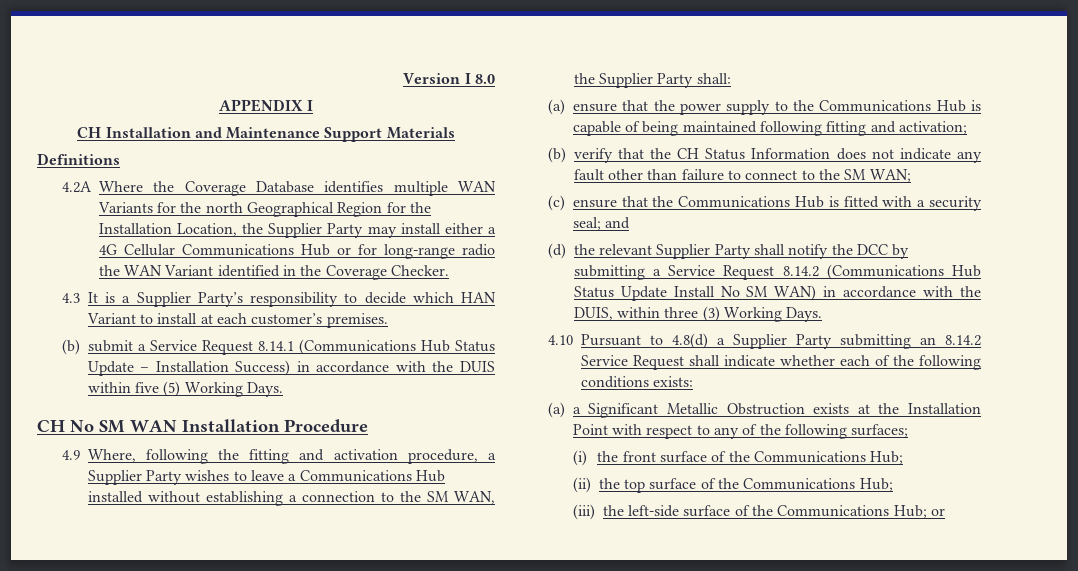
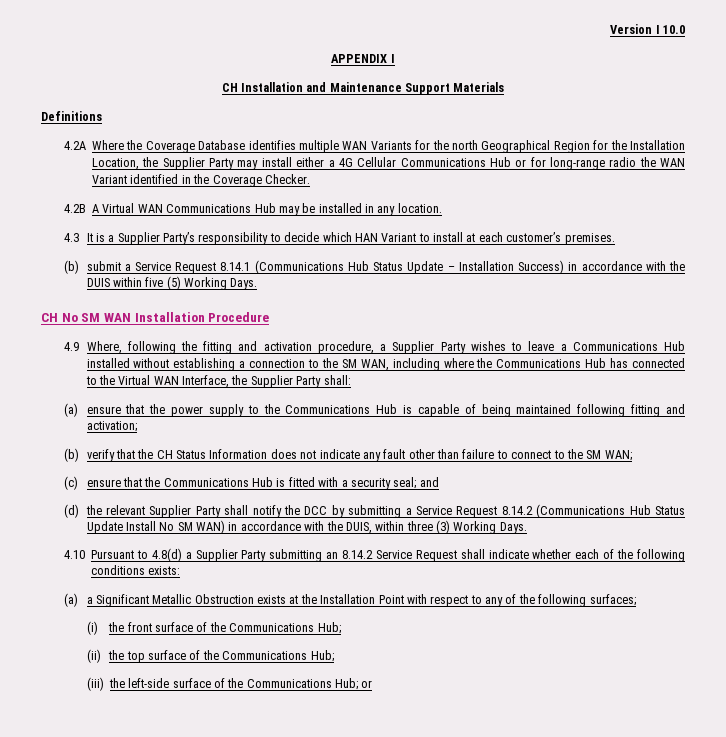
[475,74,495,84] 8.0 -> [663,25,685,34] 10.0
(450, 270) none -> [63,203,442,216] // 4.2B A Virtual WAN Communications Hub may be installed in any location.
(495, 497) none -> [392,358,686,371] [85,375,230,388] including where the Communications Hub has connected to the Virtual WAN Interface,

